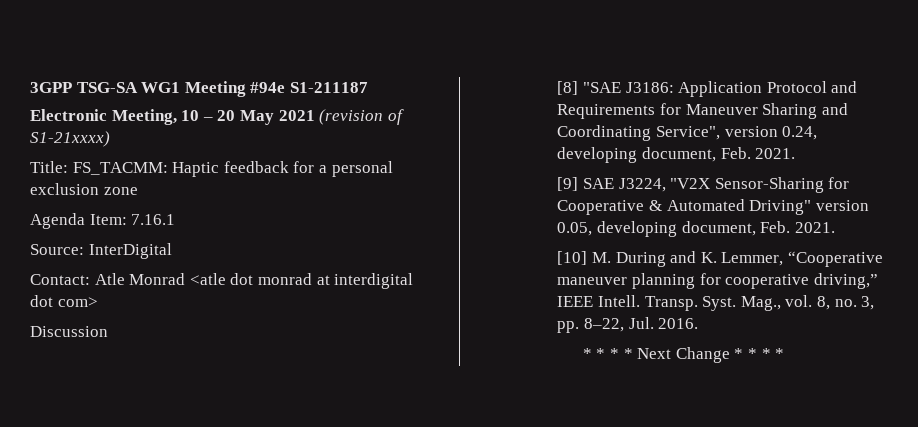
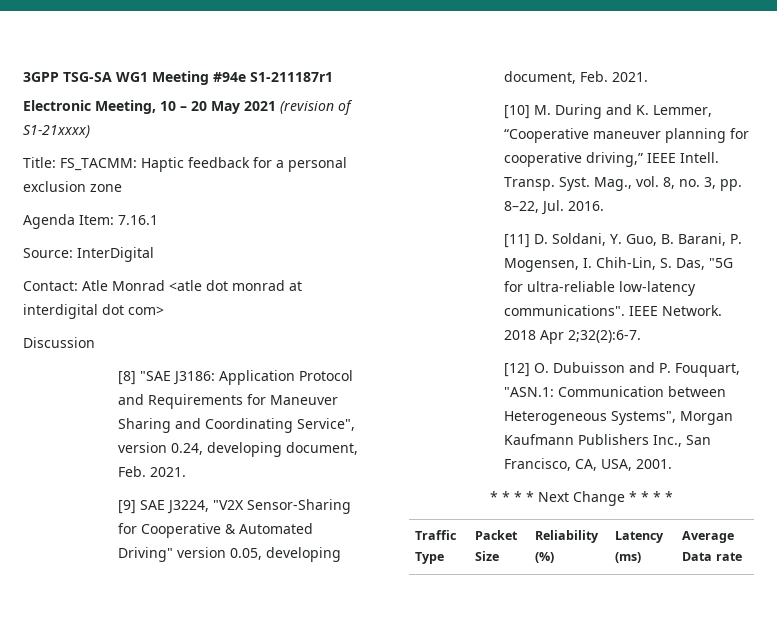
[289,82,368,93] S1-211187 -> [250,72,333,82] S1-211187r1
(699, 323) none -> [503,233,742,248] [503,257,733,272] [503,281,696,296] [503,305,722,316] [503,330,641,344] [503,362,740,377] [503,386,726,397] [503,411,733,425] [503,434,711,447] [503,458,672,471] // [11] D. Soldani, Y. Guo, B. Barani, P. Mogensen, I. Chih-Lin, S. Das, "5G for ultra-reliable low-latency communications". IEEE Network. 2018 Apr 2;32(2):6-7. // [12] O. Dubuisson and P. Fouquart, "ASN.1: Communication between Heterogeneous Systems", Morgan Kaufmann Publishers Inc., San Francisco, CA, USA, 2001.
(785, 353) none -> [415,530,458,540] [415,552,445,564] [475,530,519,540] [475,551,500,561] [535,530,600,543] [535,552,555,563] [615,531,665,543] [615,552,642,563] [682,531,735,543] [682,552,742,561] // Traffic Type | Packet Size | Reliability (%) | Latency (ms) | Average Data rate

